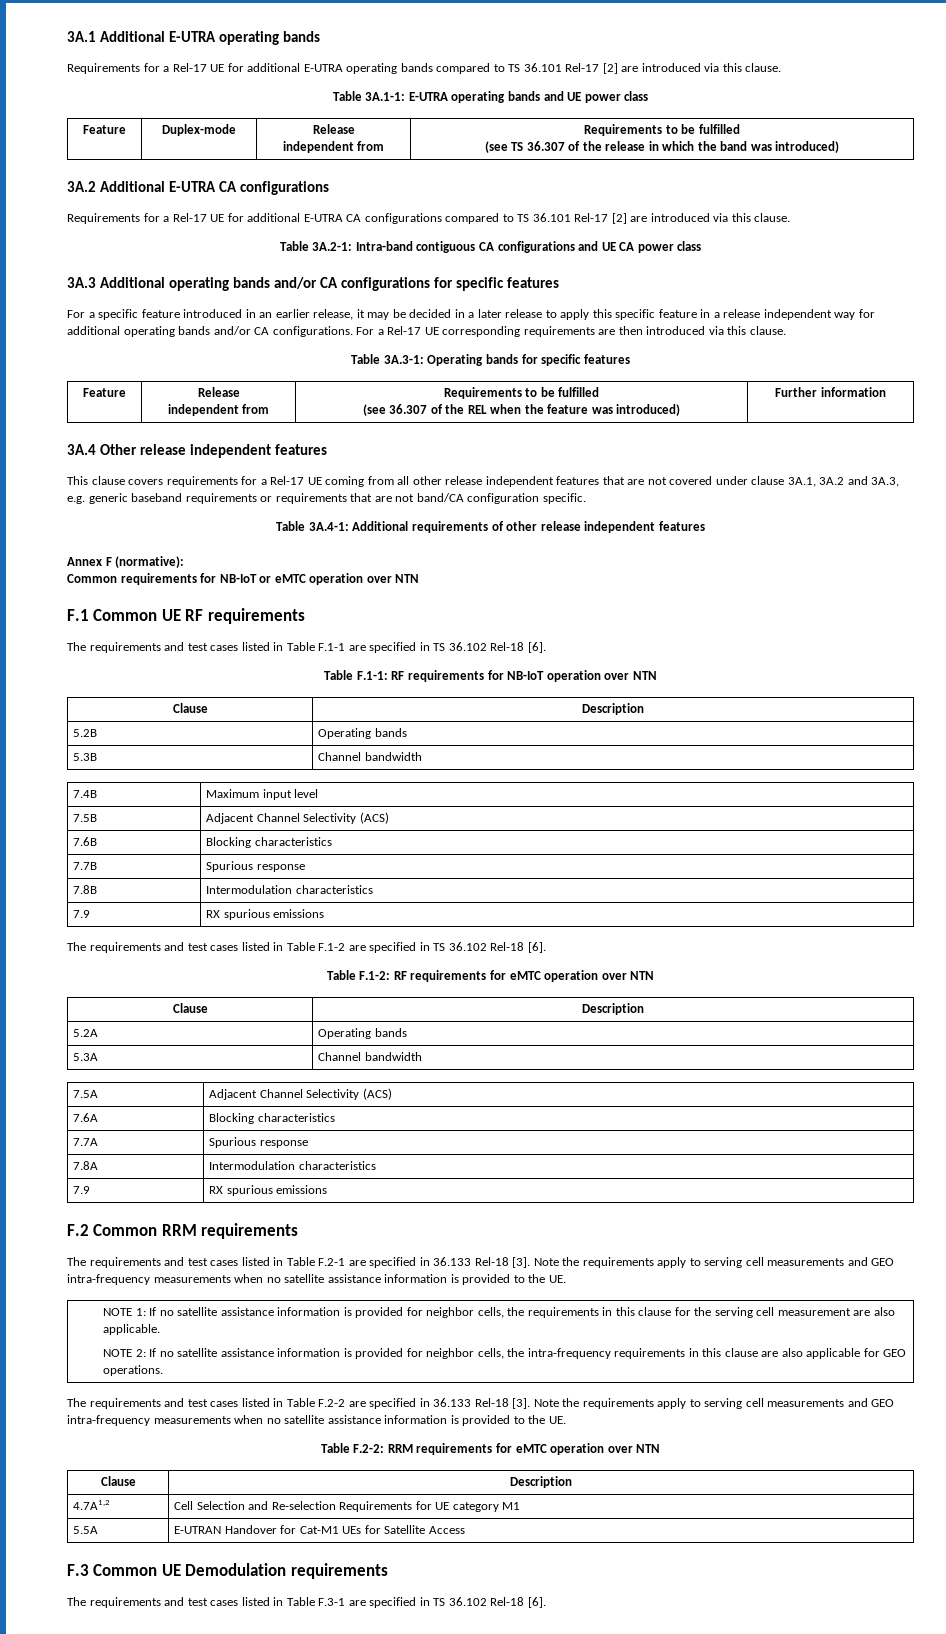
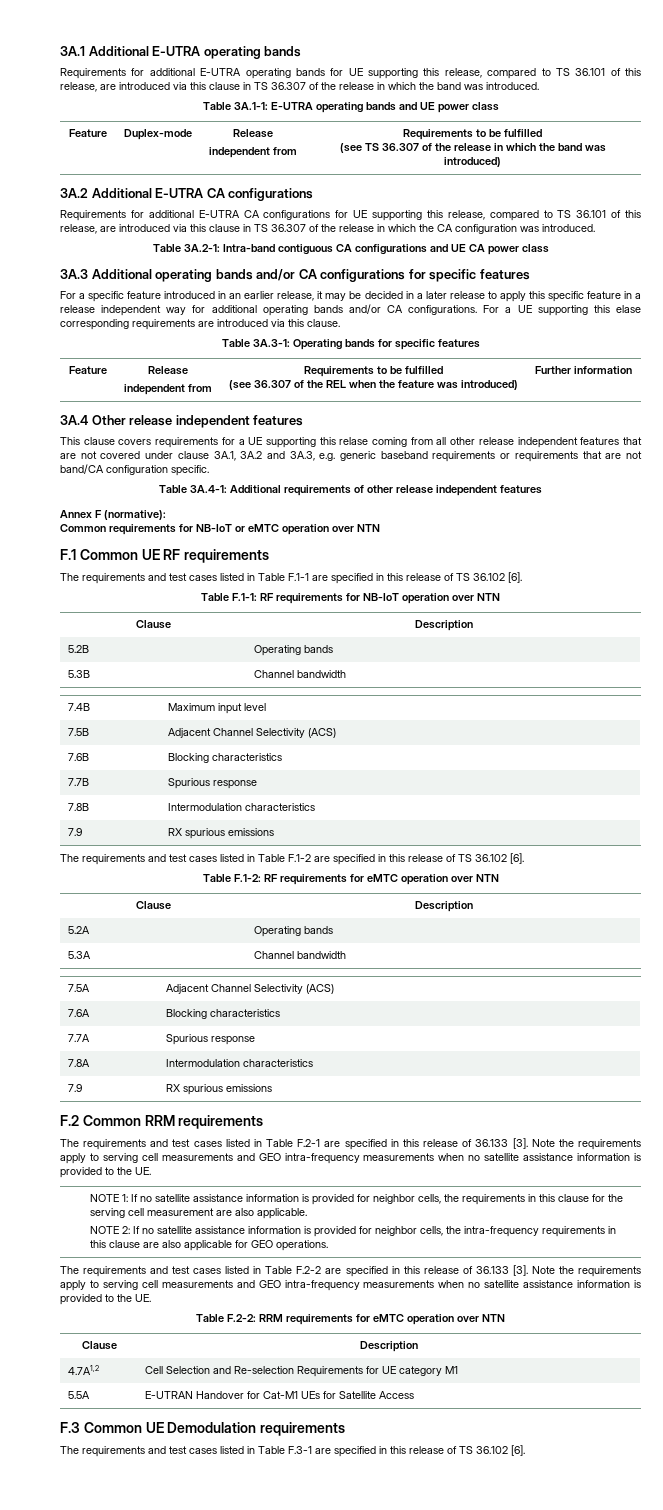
[163,63,782,74] a Rel-17 UE for additional E-UTRA operating bands compared to TS 36.101 Rel-17 [2] are introduced via this clause. -> [149,68,641,79] [60,82,539,92] additional E-UTRA operating bands for UE supporting this release, compared to TS 36.101 of this release, are introduced via this clause in TS 36.307 of the release in which the band was introduced.
[163,213,791,224] a Rel-17 UE for additional E-UTRA CA configurations compared to TS 36.101 Rel-17 [2] are introduced via this clause. -> [148,210,641,221] [60,224,595,234] additional E-UTRA CA configurations for UE supporting this release, compared to TS 36.101 of this release, are introduced via this clause in TS 36.307 of the release in which the CA configuration was introduced.
[387,326,439,335] Rel-17 UE -> [517,305,641,316] UE supporting this elase
[618,326,643,335] then -> (214, 324) none
[270,476,322,485] Rel-17 UE -> [248,437,369,448] UE supporting this relase
[433,642,525,651] TS 36.102 Rel-18 -> [387,573,505,581] this release of TS 36.102
[433,942,525,951] TS 36.102 Rel-18 -> [389,854,507,862] this release of TS 36.102
[433,1257,509,1266] 36.133 Rel-18 -> [402,1139,509,1147] this release of 36.133
[433,1398,509,1407] 36.133 Rel-18 -> [403,1266,509,1274] this release of 36.133
[433,1597,525,1606] TS 36.102 Rel-18 -> [390,1446,508,1454] this release of TS 36.102

